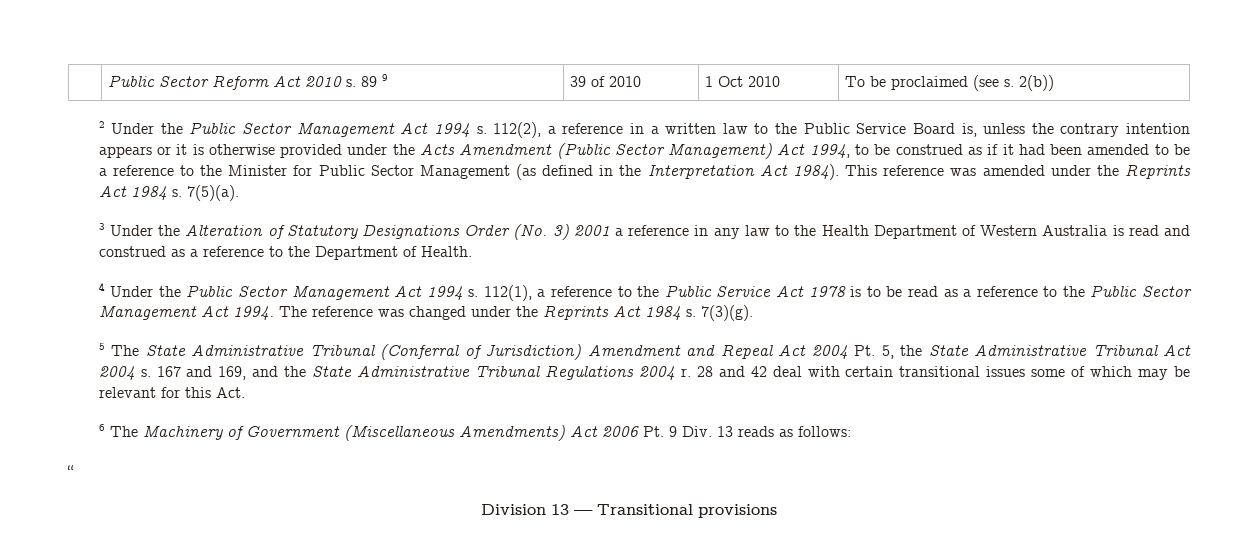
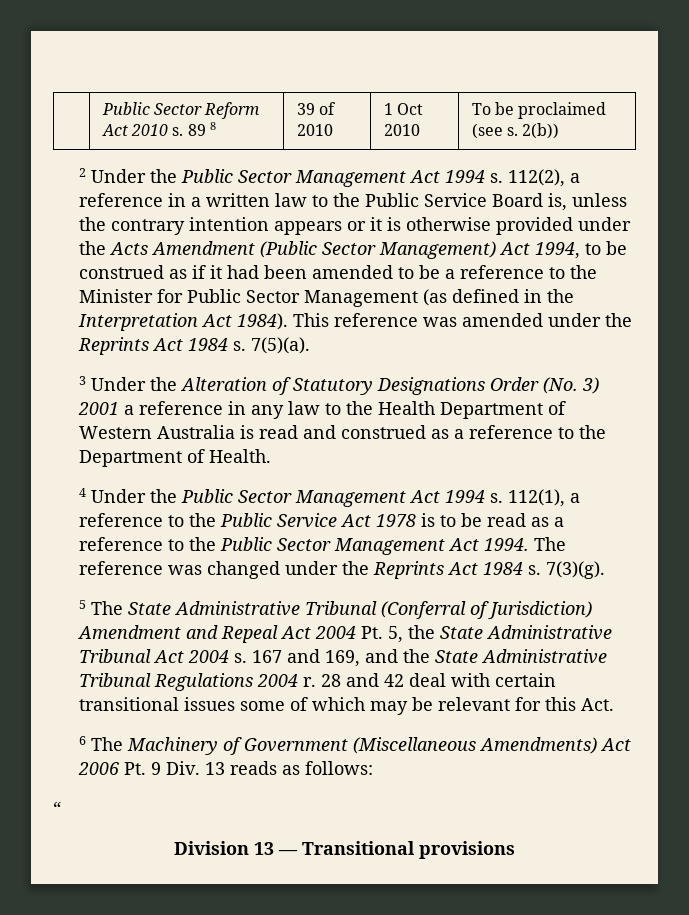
[381,74,388,81] 9 -> [210,122,217,130] 8

